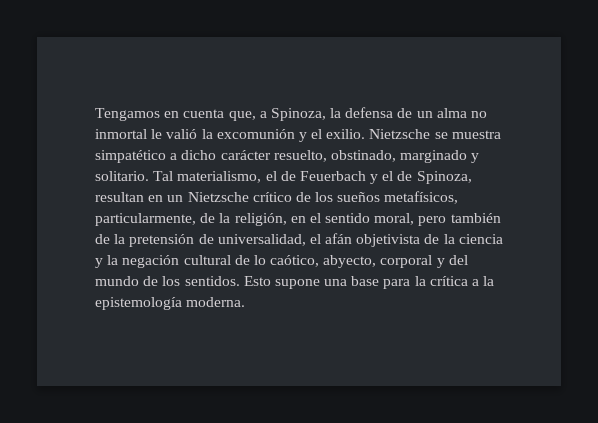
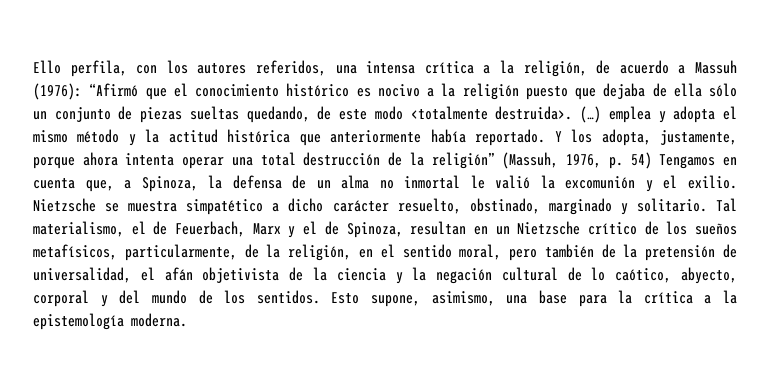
(95, 114) none -> [33,60,738,77] [33,83,737,100] [33,106,738,123] [33,129,737,146] [33,152,652,169] Ello perfila, con los autores referidos, una intensa crítica a la religión, de acuerdo a Massuh (1976): “Afirmó que el conocimiento histórico es nocivo a la religión puesto que dejaba de ella sólo un conjunto de piezas sueltas quedando, de este modo <totalmente destruida>. (…) emplea y adopta el mismo método y la actitud histórica que anteriormente había reportado. Y los adopta, justamente, porque ahora intenta operar una total destrucción de la religión” (Massuh, 1976, p. 54)
[299,171,366,181] Feuerbach -> [175,221,281,237] Feuerbach, Marx
[274,279,320,289] supone -> [371,291,495,307] supone, asimismo,

